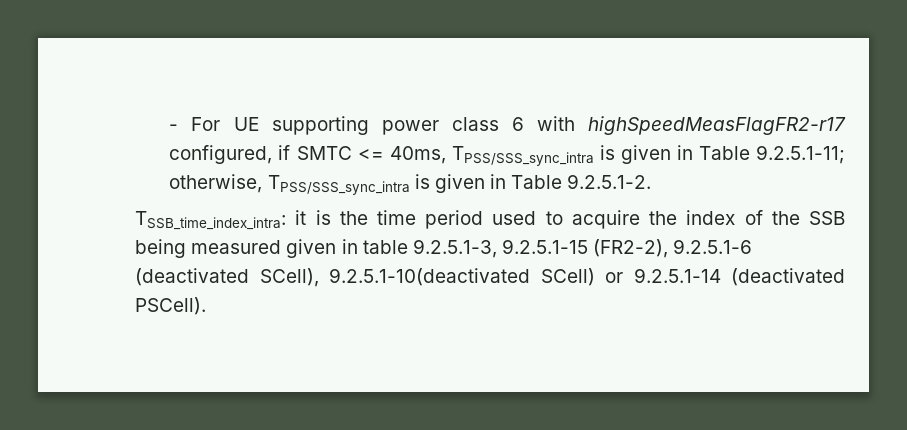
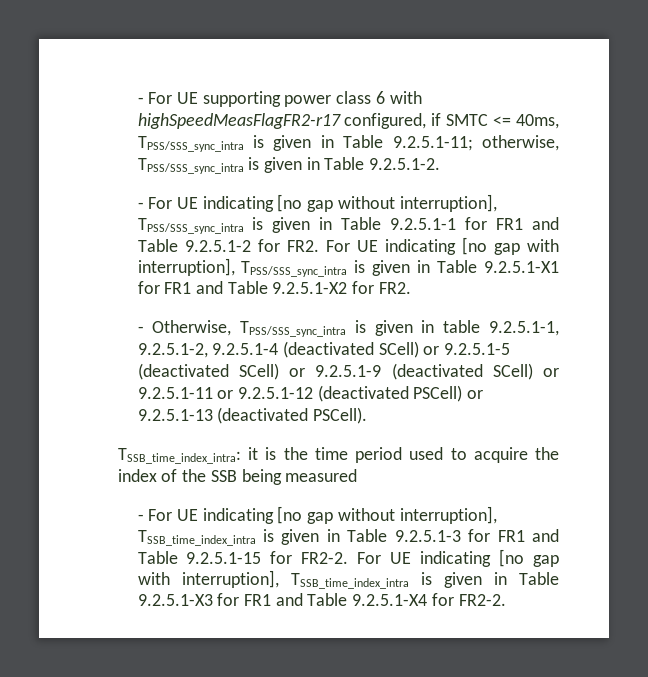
(652, 181) none -> [137,194,497,212] [137,217,559,234] [137,237,559,255] [137,258,559,277] [137,281,411,294] [137,320,559,337] [137,341,511,358] [137,363,559,380] [137,385,484,402] [137,407,367,424] // - For UE indicating [no gap without interruption], TPSS/SSS_sync_intra is given in Table 9.2.5.1-1 for FR1 and Table 9.2.5.1-2 for FR2. For UE indicating [no gap with interruption], TPSS/SSS_sync_intra is given in Table 9.2.5.1-X1 for FR1 and Table 9.2.5.1-X2 for FR2. // - Otherwise, TPSS/SSS_sync_intra is given in table 9.2.5.1-1, 9.2.5.1-2, 9.2.5.1-4 (deactivated SCell) or 9.2.5.1-5 (deactivated SCell) or 9.2.5.1-9 (deactivated SCell) or 9.2.5.1-11 or 9.2.5.1-12 (deactivated PSCell) or 9.2.5.1-13 (deactivated PSCell).
[286,239,753,258] [135,268,845,287] [135,297,207,315] given in table 9.2.5.1-3, 9.2.5.1-15 (FR2-2), 9.2.5.1-6 (deactivated SCell), 9.2.5.1-10(deactivated SCell) or 9.2.5.1-14 (deactivated PSCell). -> [137,506,497,524] [137,529,559,546] [137,549,559,567] [137,570,559,589] [137,593,506,606] // - For UE indicating [no gap without interruption], TSSB_time_index_intra is given in Table 9.2.5.1-3 for FR1 and Table 9.2.5.1-15 for FR2-2. For UE indicating [no gap with interruption], TSSB_time_index_intra is given in Table 9.2.5.1-X3 for FR1 and Table 9.2.5.1-X4 for FR2-2.

